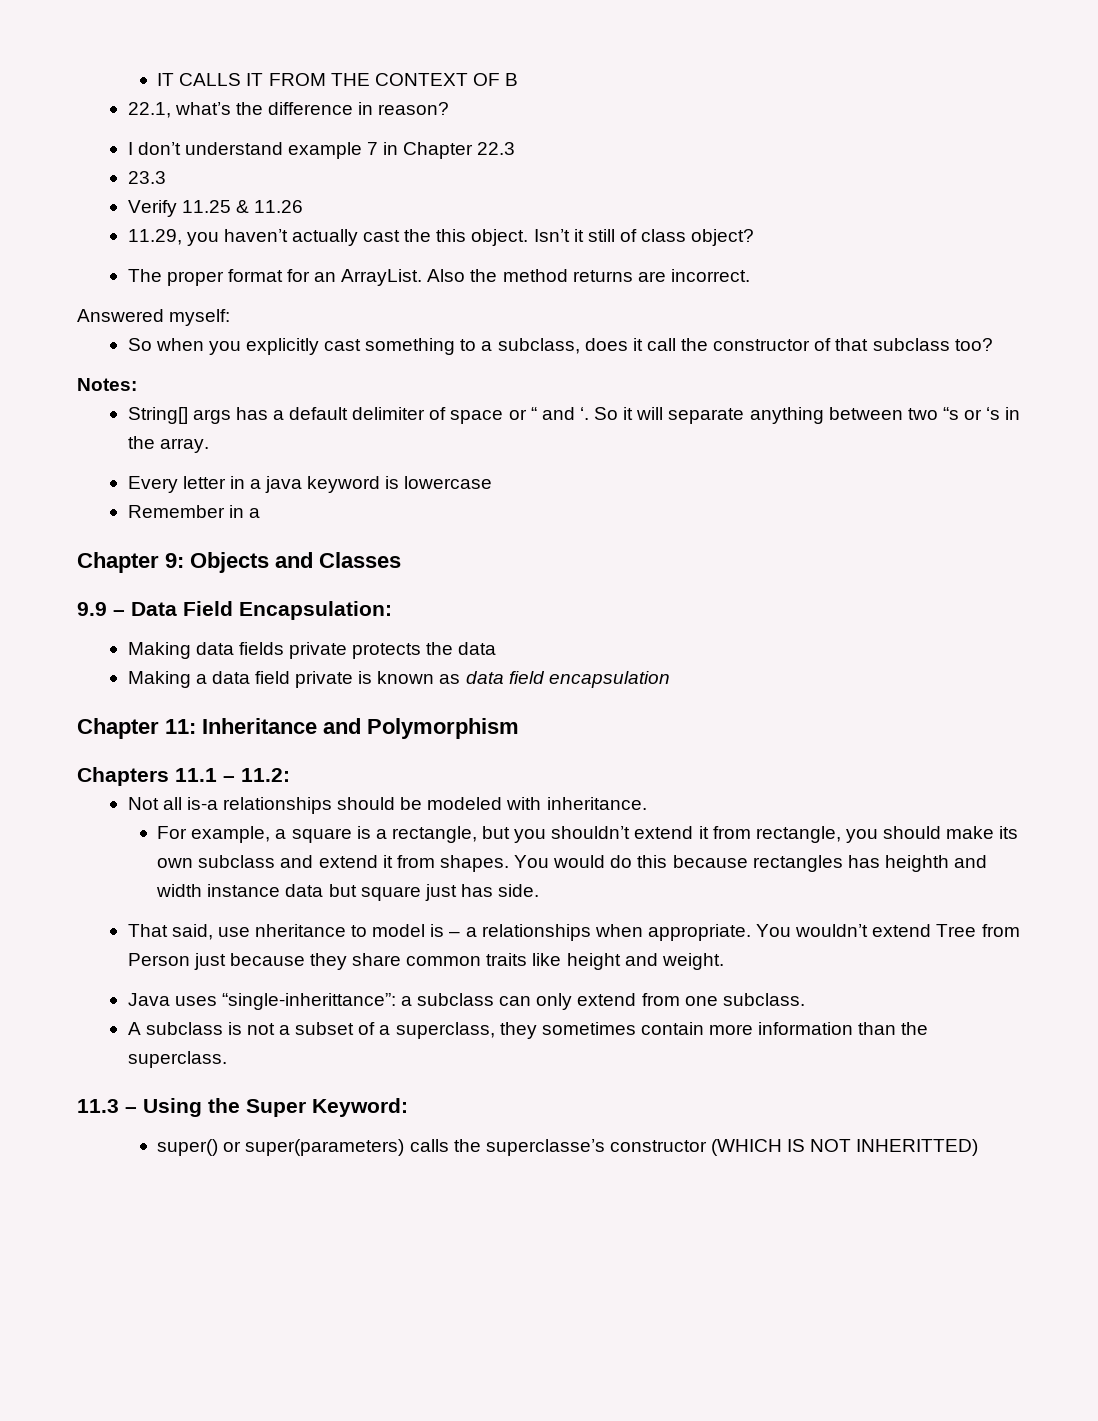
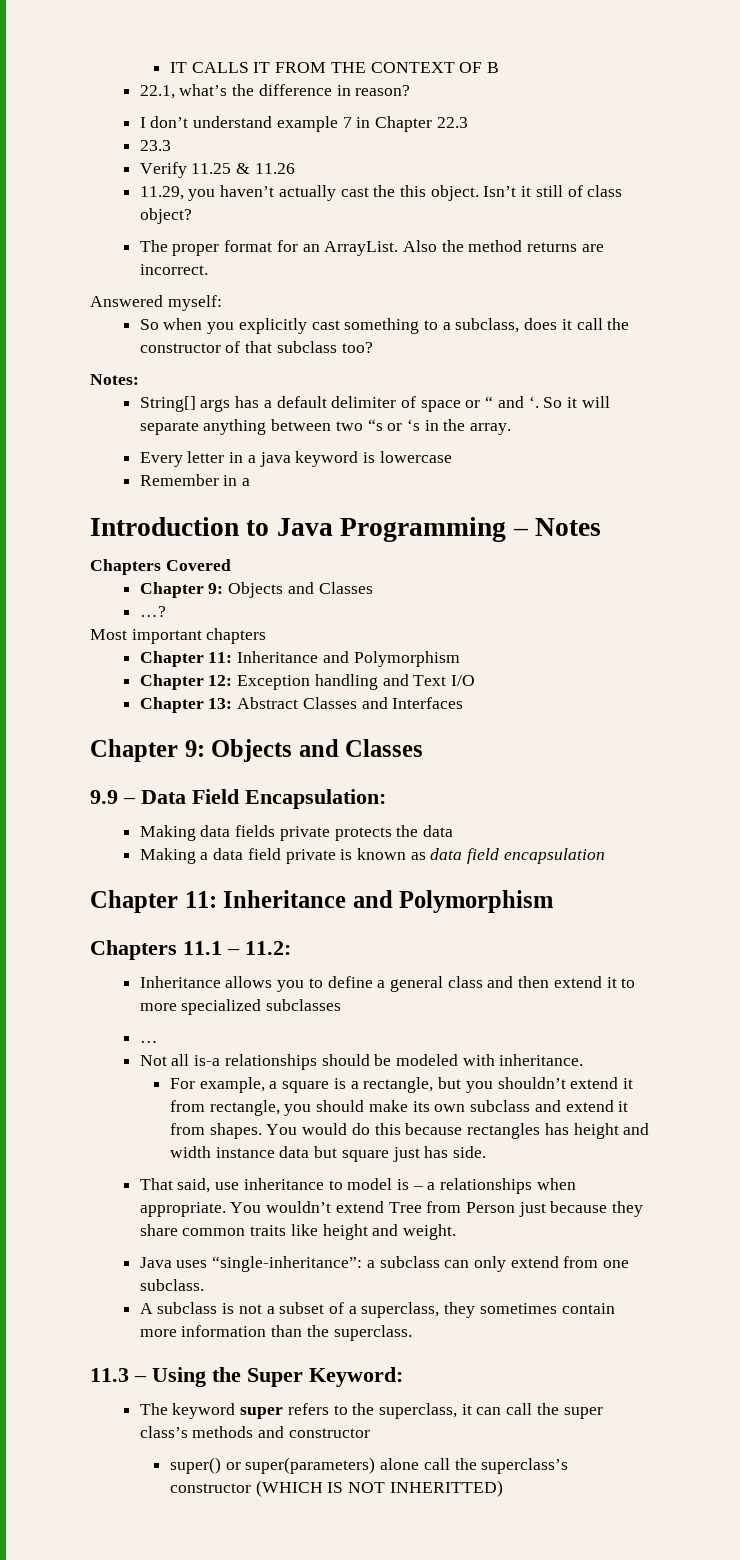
(260, 513) none -> [90,517,602,542] [90,559,231,575] [139,582,373,598] [139,606,166,617] [90,628,267,644] [139,651,460,667] [139,674,475,690] [139,697,464,713] // Introduction to Java Programming – Notes // Chapters Covered // Chapter 9: Objects and Classes // …? // Most important chapters // Chapter 11: Inheritance and Polymorphism // Chapter 12: Exception handling and Text I/O // Chapter 13: Abstract Classes and Interfaces
(290, 775) none -> [139,976,636,992] [139,999,342,1015] [139,1041,158,1043] // Inheritance allows you to define a general class and then extend it to more specialized subclasses // …
[884,855,949,872] heighth -> [573,1123,619,1139] height
[254,924,346,937] nheritance -> [243,1178,324,1190] inheritance
[221,993,396,1010] “single-inherittance”: -> [212,1256,363,1272] “single-inheritance”:
(408, 1107) none -> [139,1403,603,1419] [139,1426,370,1438] // The keyword super refers to the superclass, it can call the super class’s methods and constructor
[409,1139,605,1156] calls the superclasse’s -> [380,1458,569,1474] alone call the superclass’s

